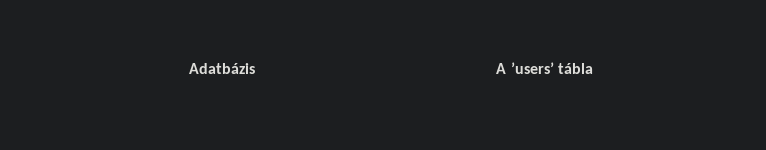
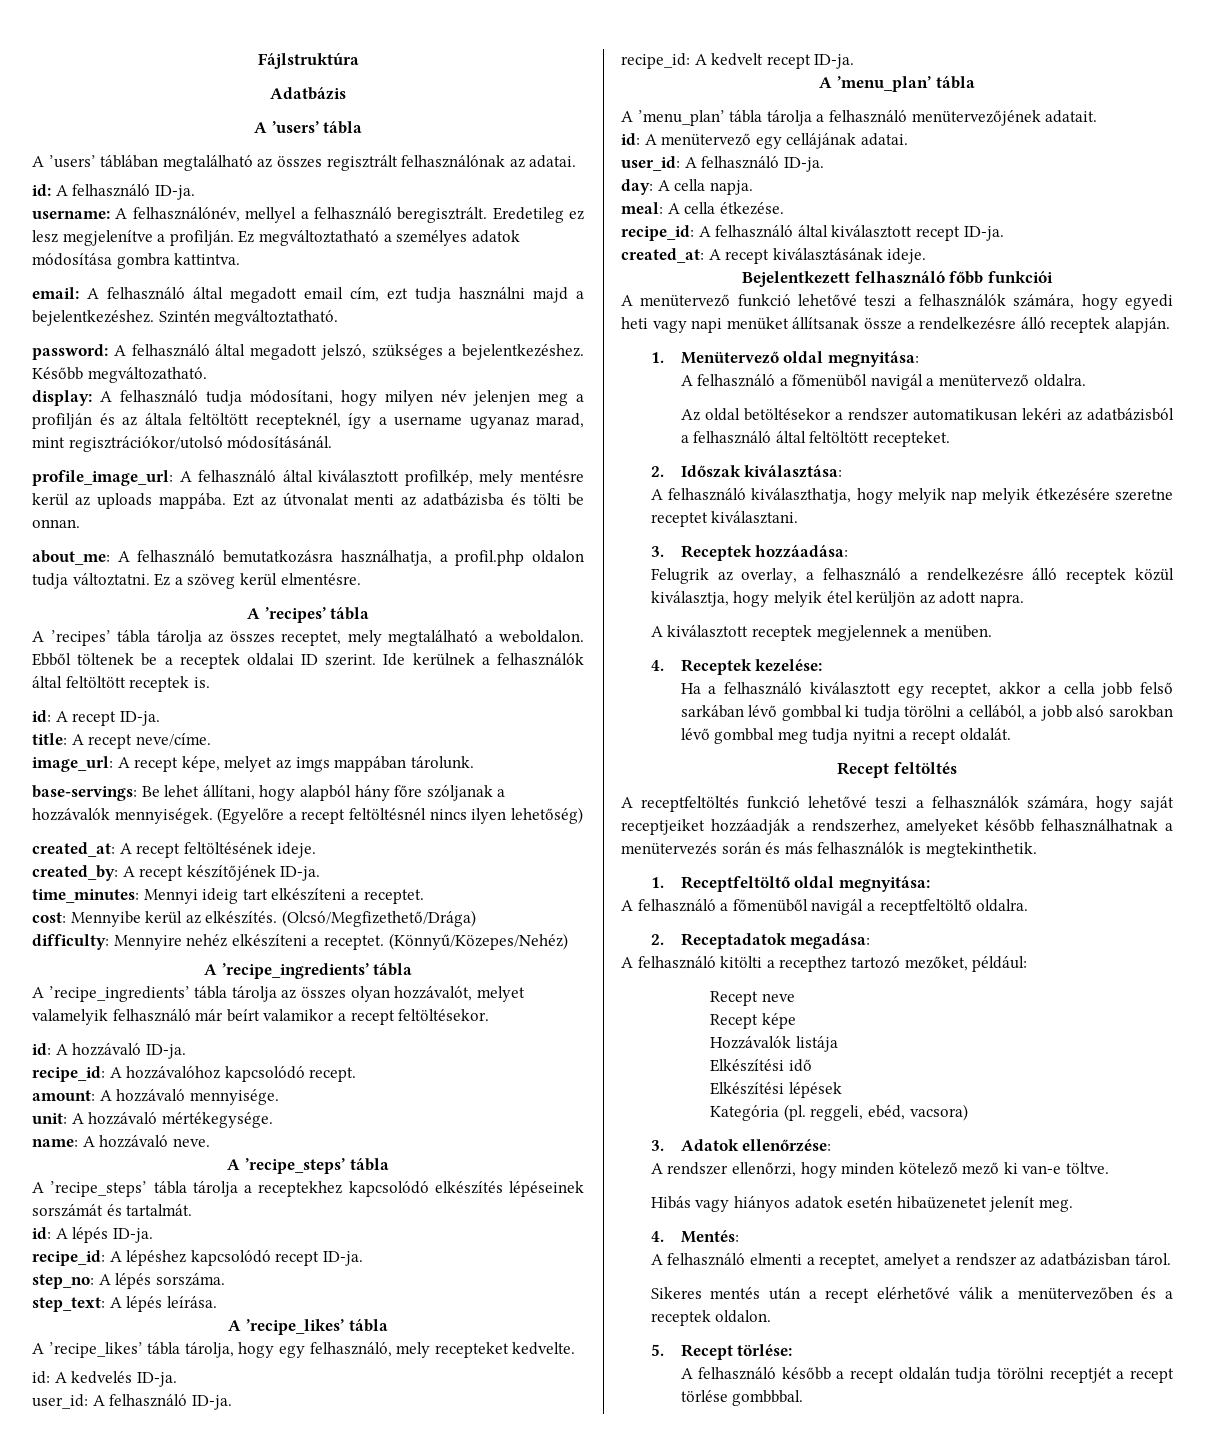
(188, 68) none -> [257,52,359,69] Fájlstruktúra //
(593, 68) none -> [32,155,577,171] [32,184,195,200] [32,207,584,223] [32,230,520,246] [32,253,241,269] [32,287,584,303] [32,310,339,326] [32,344,584,360] [32,367,207,383] [32,390,584,406] [32,413,584,429] [32,436,333,452] [32,470,584,486] [32,492,585,509] [32,519,80,528] [32,550,584,566] [32,573,361,589] [246,607,370,623] [32,630,584,646] [32,653,584,669] [32,676,210,692] [32,710,160,726] [32,733,211,749] [32,756,474,772] [32,785,506,801] [32,807,583,824] [32,842,317,858] [32,865,321,881] [32,888,424,904] [32,910,476,927] [32,933,568,950] [203,963,413,979] [32,986,525,1002] [32,1009,490,1025] [32,1043,186,1059] [32,1066,357,1082] [32,1089,279,1105] [32,1112,273,1128] [32,1135,210,1148] [227,1158,389,1174] [32,1181,584,1197] [32,1204,193,1217] [32,1227,153,1243] [32,1250,363,1266] [32,1273,225,1289] [32,1296,217,1312] [228,1319,388,1335] [32,1342,576,1358] [32,1371,177,1387] [32,1394,232,1410] [621,53,855,69] [819,76,975,92] [621,110,1098,126] [621,133,908,149] [621,156,824,172] [621,179,753,195] [621,202,784,215] [621,225,1004,241] [621,248,927,264] [742,271,1053,287] [621,294,1173,310] [621,317,1170,333] [650,351,919,367] [680,374,1086,390] [680,408,1174,421] [680,431,950,447] [650,465,843,478] [650,488,1173,504] [650,511,799,527] [650,545,849,561] [650,568,1174,584] [650,591,1024,607] [650,625,992,641] [650,659,823,675] [680,682,1173,698] [680,705,1173,721] [680,728,1011,744] [837,762,957,778] [621,796,1174,812] [621,819,1173,835] [621,842,1037,858] [650,876,930,892] [621,899,1029,915] [650,933,871,949] [621,956,1028,972] [710,991,795,1006] [710,1013,796,1029] [710,1036,838,1052] [710,1059,812,1072] [710,1082,842,1098] [710,1104,968,1121] [650,1139,832,1152] [650,1162,1110,1178] [650,1196,1073,1212] [650,1230,739,1243] [650,1253,1171,1269] [650,1287,1173,1303] [650,1310,772,1326] [650,1344,793,1360] [680,1367,1174,1383] [680,1390,804,1406] // A ’users’ táblában megtalálható az összes regisztrált felhasználónak az adatai. // id: A felhasználó ID-ja. // username: A felhasználónév, mellyel a felhasználó beregisztrált. Eredetileg ez lesz megjelenítve a profilján. Ez megváltoztatható a személyes adatok módosítása gombra kattintva. // email: A felhasználó által megadott email cím, ezt tudja használni majd a bejelentkezéshez. Szintén megváltoztatható. // password: A felhasználó által megadott jelszó, szükséges a bejelentkezéshez. Később megváltozatható. // display: A felhasználó tudja módosítani, hogy milyen név jelenjen meg a profilján és az általa feltöltött recepteknél, így a username ugyanaz marad, mint regisztrációkor/utolsó módosításánál. // profile_image_url: A felhasználó által kiválasztott profilkép, mely mentésre kerül az uploads mappába. Ezt az útvonalat menti az adatbázisba és tölti be onnan. // about_me: A felhasználó bemutatkozásra használhatja, a profil.php oldalon tudja változtatni. Ez a szöveg kerül elmentésre. // A ’recipes’ tábla // A ’recipes’ tábla tárolja az összes receptet, mely megtalálható a weboldalon. Ebből töltenek be a receptek oldalai ID szerint. Ide kerülnek a felhasználók által feltöltött receptek is. // id: A recept ID-ja. // title: A recept neve/címe. // image_url: A recept képe, melyet az imgs mappában tárolunk. // base-servings: Be lehet állítani, hogy alapból hány főre szóljanak a hozzávalók mennyiségek. (Egyelőre a recept feltöltésnél nincs ilyen lehetőség) // created_at: A recept feltöltésének ideje. // created_by: A recept készítőjének ID-ja. // time_minutes: Mennyi ideig tart elkészíteni a receptet. // cost: Mennyibe kerül az elkészítés. (Olcsó/Megfizethető/Drága) // difficulty: Mennyire nehéz elkészíteni a receptet. (Könnyű/Közepes/Nehéz) // A ’recipe_ingredients’ tábla // A ’recipe_ingredients’ tábla tárolja az összes olyan hozzávalót, melyet valamelyik felhasználó már beírt valamikor a recept feltöltésekor. // id: A hozzávaló ID-ja. // recipe_id: A hozzávalóhoz kapcsolódó recept. // amount: A hozzávaló mennyisége. // unit: A hozzávaló mértékegysége. // name: A hozzávaló neve. // A ’recipe_steps’ tábla // A ’recipe_steps’ tábla tárolja a receptekhez kapcsolódó elkészítés lépéseinek sorszámát és tartalmát. // id: A lépés ID-ja. // recipe_id: A lépéshez kapcsolódó recept ID-ja. // step_no: A lépés sorszáma. // step_text: A lépés leírása. // A ’recipe_likes’ tábla // A ’recipe_likes’ tábla tárolja, hogy egy felhasználó, mely recepteket kedvelte. // id: A kedvelés ID-ja. // user_id: A felhasználó ID-ja. // recipe_id: A kedvelt recept ID-ja. // A ’menu_plan’ tábla // A ’menu_plan’ tábla tárolja a felhasználó menütervezőjének adatait. // id: A menütervező egy cellájának adatai. // user_id: A felhasználó ID-ja. // day: A cella napja. // meal: A cella étkezése. // recipe_id: A felhasználó által kiválasztott recept ID-ja. // created_at: A recept kiválasztásának ideje. // Bejelentkezett felhasználó főbb funkciói // A menütervező funkció lehetővé teszi a felhasználók számára, hogy egyedi heti vagy napi menüket állítsanak össze a rendelkezésre álló receptek alapján. // 1. Menütervező oldal megnyitása: // A felhasználó a főmenüből navigál a menütervező oldalra. // Az oldal betöltésekor a rendszer automatikusan lekéri az adatbázisból a felhasználó által feltöltött recepteket. // 2. Időszak kiválasztása: // A felhasználó kiválaszthatja, hogy melyik nap melyik étkezésére szeretne receptet kiválasztani. // 3. Receptek hozzáadása: // Felugrik az overlay, a felhasználó a rendelkezésre álló receptek közül kiválasztja, hogy melyik étel kerüljön az adott napra. // A kiválasztott receptek megjelennek a menüben. // 4. Receptek kezelése: // Ha a felhasználó kiválasztott egy receptet, akkor a cella jobb felső sarkában lévő gombbal ki tudja törölni a cellából, a jobb alsó sarokban lévő gombbal meg tudja nyitni a recept oldalát. // Recept feltöltés // A receptfeltöltés funkció lehetővé teszi a felhasználók számára, hogy saját receptjeiket hozzáadják a rendszerhez, amelyeket később felhasználhatnak a menütervezés során és más felhasználók is megtekinthetik. // 1. Receptfeltöltő oldal megnyitása: // A felhasználó a főmenüből navigál a receptfeltöltő oldalra. // 2. Receptadatok megadása: // A felhasználó kitölti a recepthez tartozó mezőket, például: // Recept neve // Recept képe // Hozzávalók listája // Elkészítési idő // Elkészítési lépések // Kategória (pl. reggeli, ebéd, vacsora) // 3. Adatok ellenőrzése: // A rendszer ellenőrzi, hogy minden kötelező mező ki van-e töltve. // Hibás vagy hiányos adatok esetén hibaüzenetet jelenít meg. // 4. Mentés: // A felhasználó elmenti a receptet, amelyet a rendszer az adatbázisban tárol. // Sikeres mentés után a recept elérhetővé válik a menütervezőben és a receptek oldalon. // 5. Recept törlése: // A felhasználó később a recept oldalán tudja törölni receptjét a recept törlése gombbbal.

